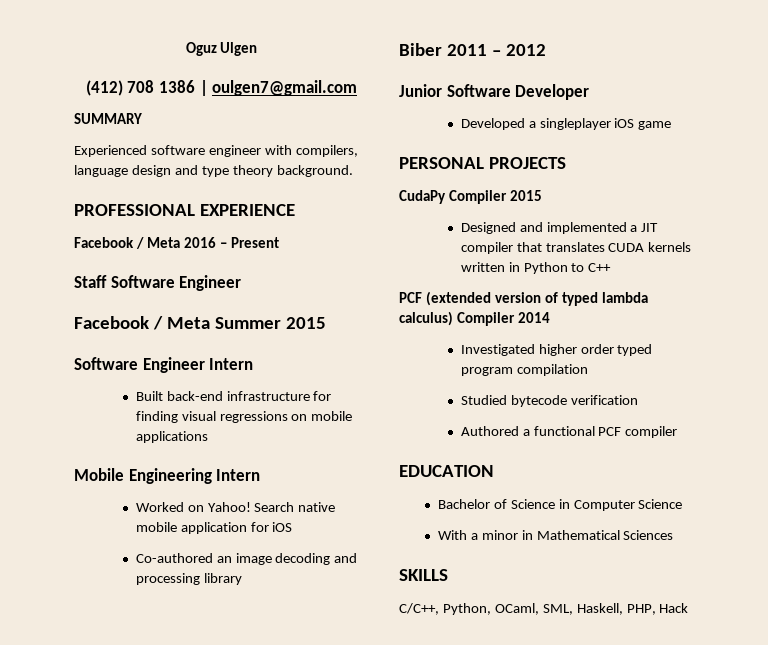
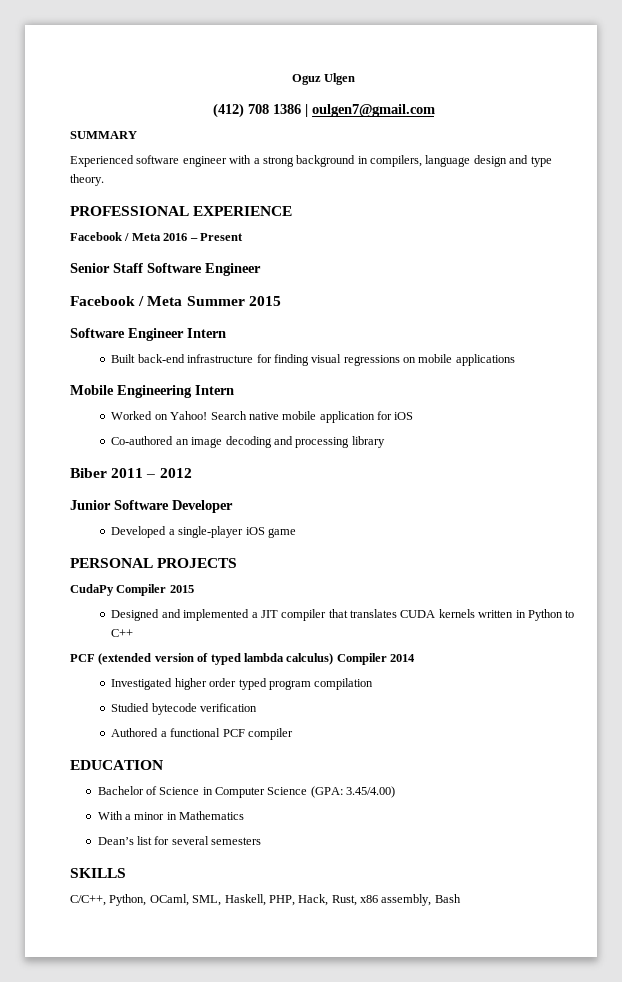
(292, 150) none -> [253,155,368,167] a strong background in
[232,165,353,177] theory background. -> [70,174,104,186] theory.
(279, 242) none -> [70,263,110,273] Senior
[539,118,611,130] singleplayer -> [178,526,244,538] single-player
(683, 504) none -> [310,786,396,798] (GPA: 3.45/4.00)
[536,530,674,540] Mathematical Sciences -> [179,811,245,820] [97,836,262,845] Mathematics // Dean’s list for several semesters
[659,603,689,613] Hack -> [298,894,461,906] Hack, Rust, x86 assembly, Bash

